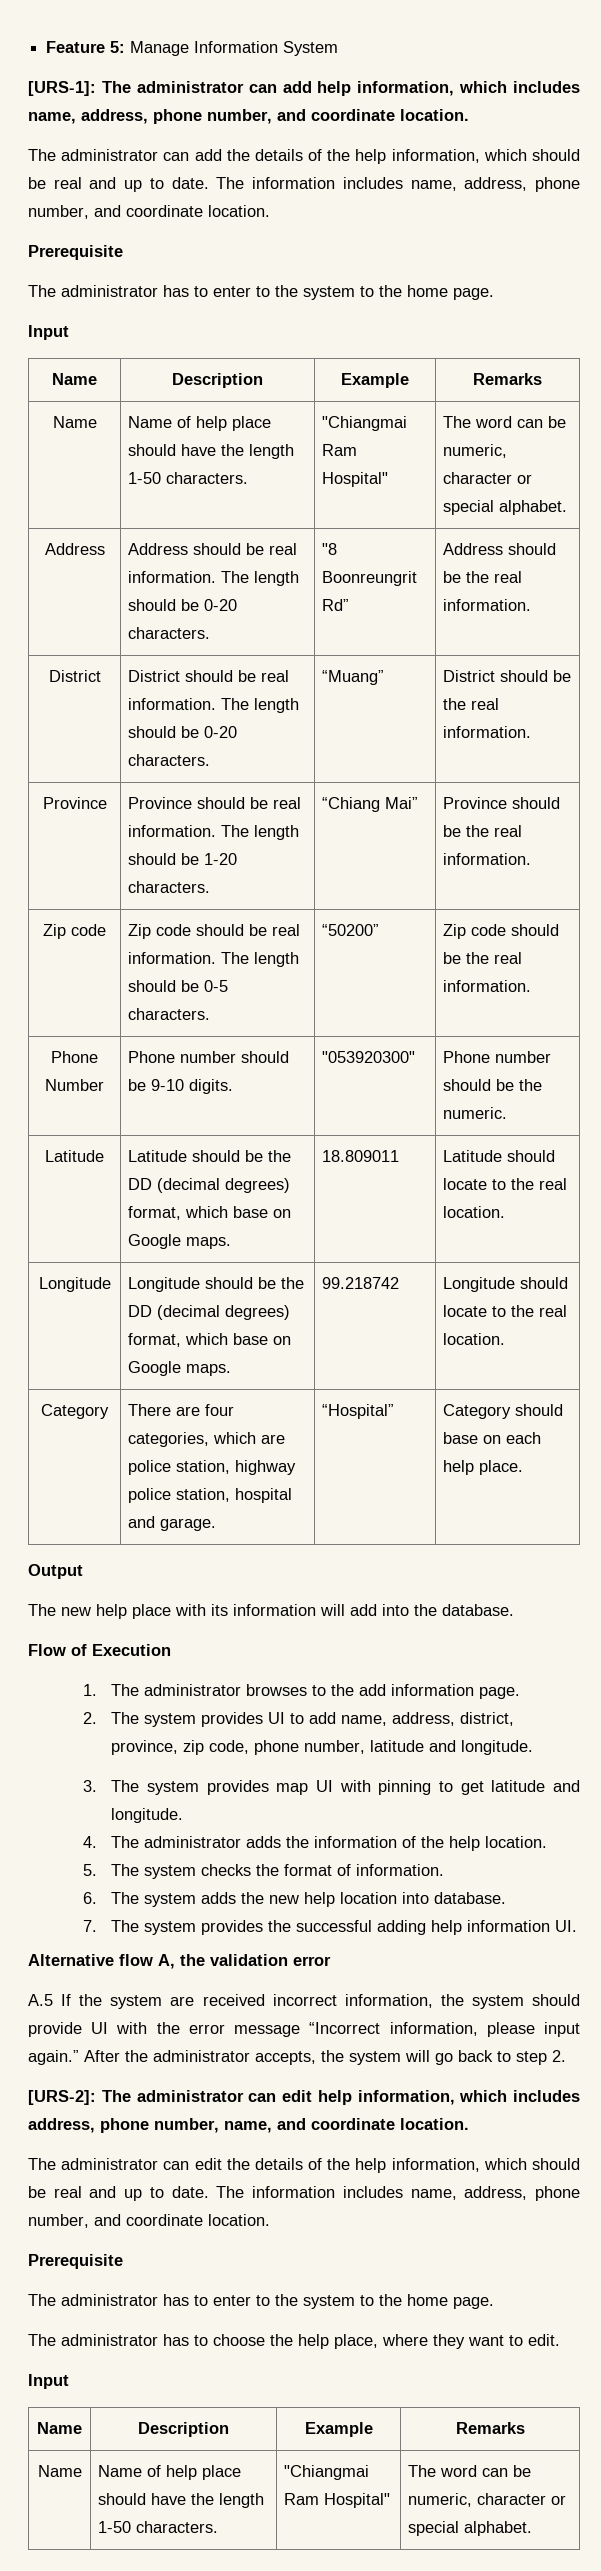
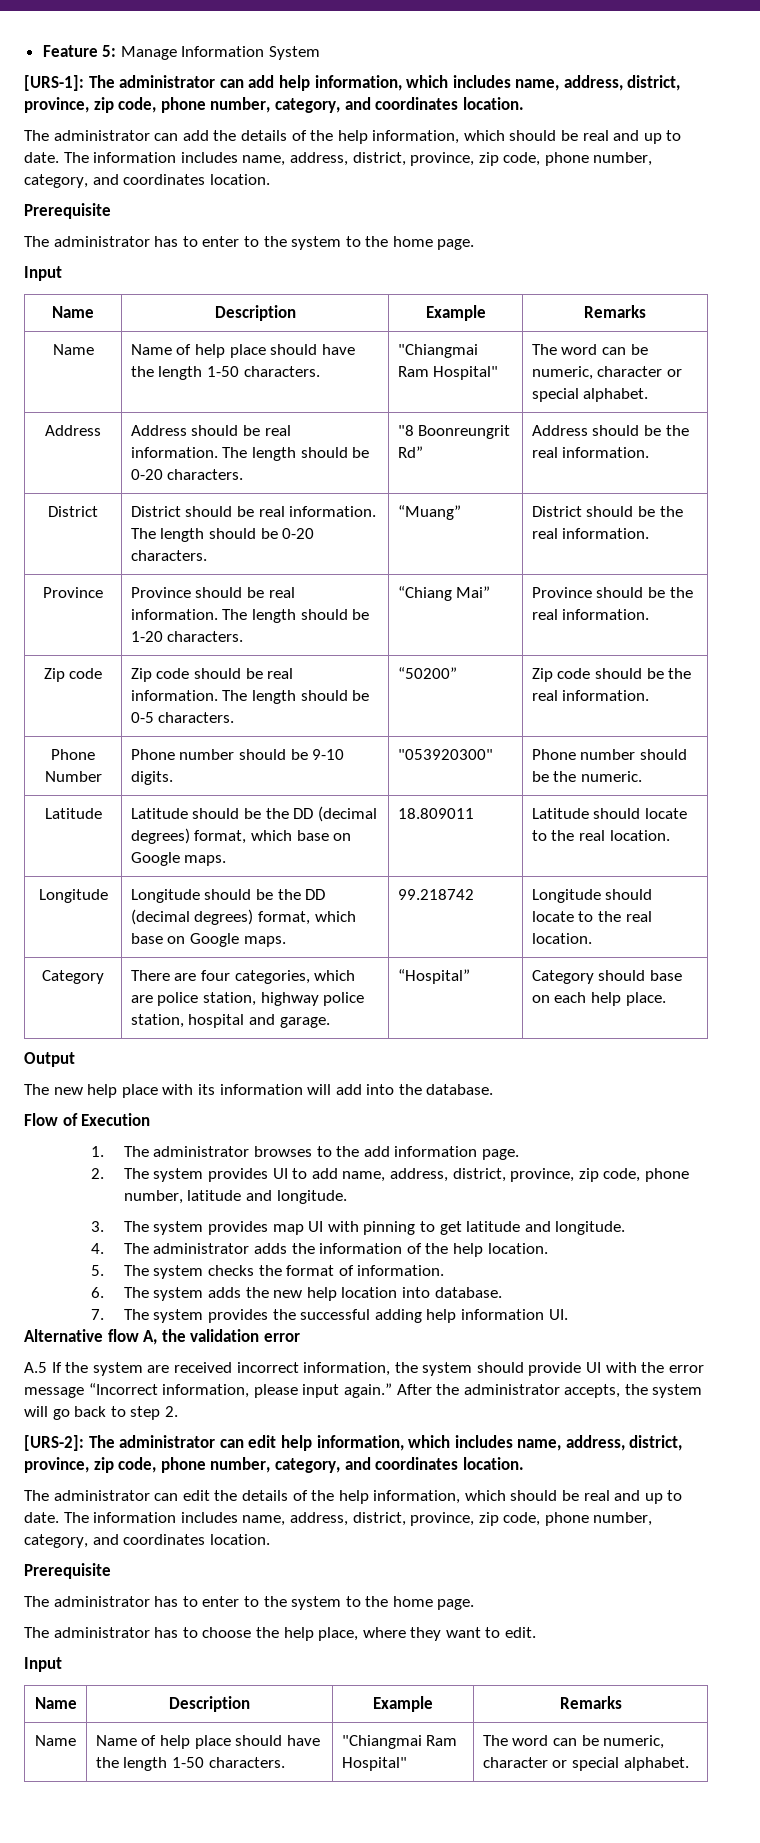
[153,109,395,124] phone number, and coordinate -> [627,75,681,91] [24,97,459,113] district, province, zip code, phone number, category, and coordinates
[535,177,580,192] [28,205,203,219] phone number, and coordinate -> [352,152,653,166] [24,174,206,188] district, province, zip code, phone number, category, and coordinates
[28,2118,395,2133] address, phone number, name, and coordinate -> [517,1435,683,1451] [24,1457,459,1473] name, address, district, province, zip code, phone number, category, and coordinates
[535,2186,580,2201] [28,2214,203,2228] phone number, and coordinate -> [352,1512,653,1526] [24,1534,206,1548] district, province, zip code, phone number, category, and coordinates

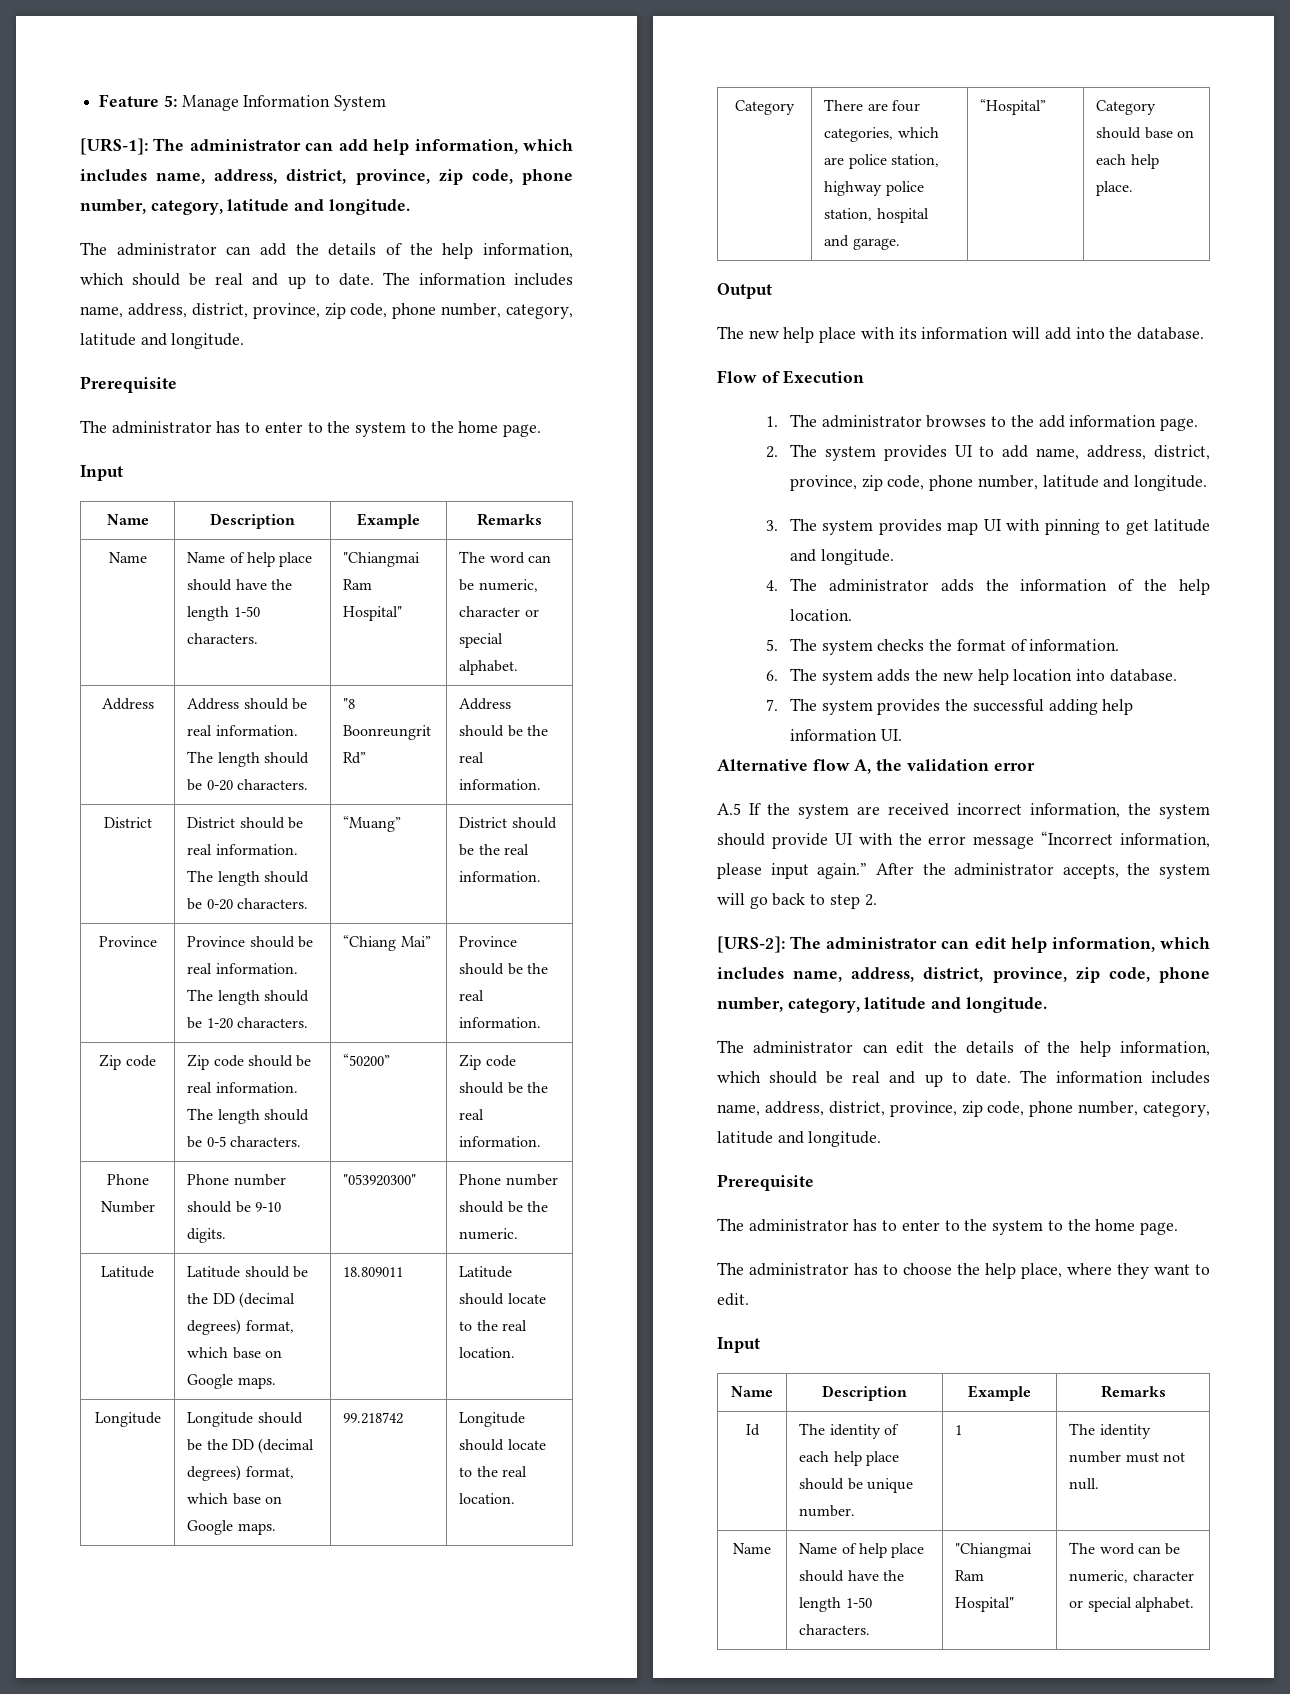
[344,97,524,110] and coordinates location. -> [227,199,410,215] latitude and longitude.
[92,174,270,185] and coordinates location. -> [80,333,245,349] latitude and longitude.
[344,1457,524,1470] and coordinates location. -> [864,997,1047,1013] latitude and longitude.
[92,1534,270,1545] and coordinates location. -> [717,1131,882,1147] latitude and longitude.
(622, 1702) none -> [745,1424,760,1436] [799,1423,899,1439] [799,1451,899,1466] [799,1478,913,1493] [799,1505,856,1517] [955,1425,963,1435] [1069,1423,1151,1439] [1069,1451,1185,1463] [1069,1478,1100,1490] // Id | The identity of each help place should be unique number. | 1 | The identity number must not null.

